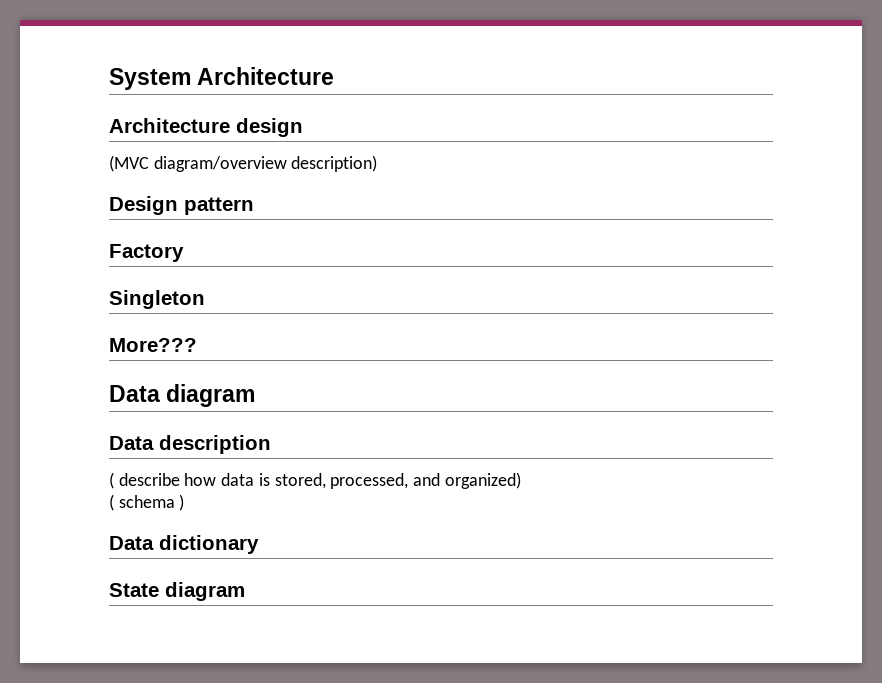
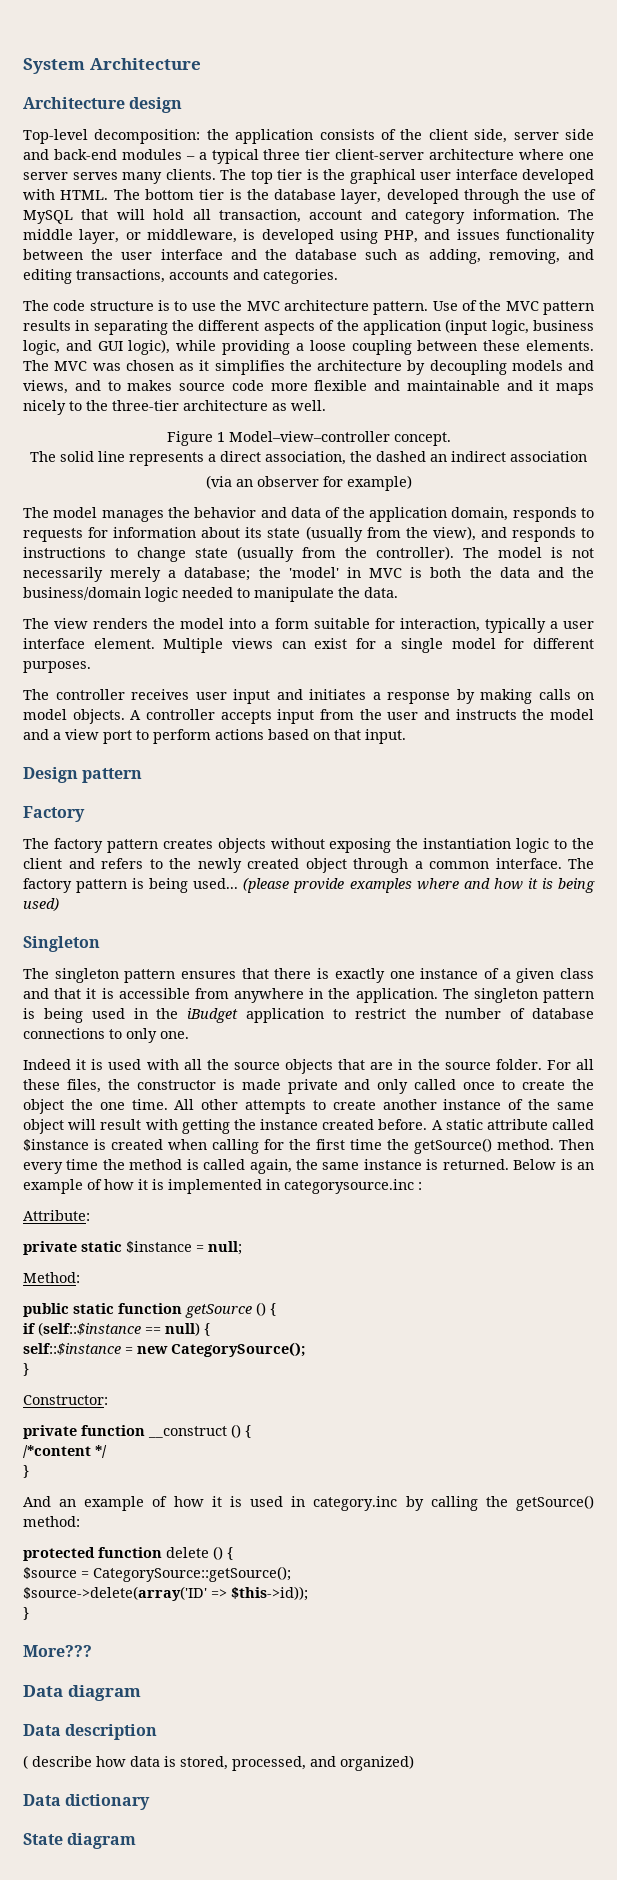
[109,155,378,172] [109,196,254,215] [109,244,184,262] [109,290,205,309] (MVC diagram/overview description) // Design pattern // Factory // Singleton -> [23,129,594,144] [23,149,595,164] [23,169,594,184] [23,189,596,204] [23,209,594,224] [23,229,595,244] [23,249,594,264] [23,269,338,284] [23,300,594,315] [23,319,595,335] [23,339,594,355] [23,360,594,375] [23,380,594,395] [23,400,326,415] [166,431,451,446] [30,451,587,466] [205,475,412,491] [23,507,594,522] [23,526,594,542] [23,546,594,562] [23,567,594,582] [23,587,398,602] [23,618,594,633] [23,638,594,653] [23,661,91,673] [23,689,594,704] [23,709,595,724] [23,729,406,744] [23,767,143,783] [23,806,85,822] [23,838,594,853] [23,858,594,873] [23,877,596,893] [23,898,59,911] [23,936,100,952] [23,968,594,983] [23,988,595,1003] [23,1008,594,1023] [23,1028,189,1043] [23,1059,594,1074] [23,1079,594,1094] [23,1099,594,1114] [23,1119,595,1134] [23,1138,594,1154] [23,1159,595,1174] [23,1179,422,1194] [23,1210,90,1221] [23,1241,242,1255] [23,1272,80,1283] [23,1302,276,1318] [23,1322,210,1336] [23,1342,305,1357] [23,1363,29,1376] [23,1395,108,1405] [23,1424,251,1439] [23,1445,107,1458] [23,1465,29,1478] [23,1495,594,1511] [23,1516,80,1527] [23,1546,233,1561] [23,1566,291,1582] [23,1586,308,1601] [23,1607,29,1620] Top-level decomposition: the application consists of the client side, server side and back-end modules – a typical three tier client-server architecture where one server serves many clients. The top tier is the graphical user interface developed with HTML. The bottom tier is the database layer, developed through the use of MySQL that will hold all transaction, account and category information. The middle layer, or middleware, is developed using PHP, and issues functionality between the user interface and the database such as adding, removing, and editing transactions, accounts and categories. // The code structure is to use the MVC architecture pattern. Use of the MVC pattern results in separating the different aspects of the application (input logic, business logic, and GUI logic), while providing a loose coupling between these elements. The MVC was chosen as it simplifies the architecture by decoupling models and views, and to makes source code more flexible and maintainable and it maps nicely to the three-tier architecture as well. // Figure 1 Model–view–controller concept. // The solid line represents a direct association, the dashed an indirect association // (via an observer for example) // The model manages the behavior and data of the application domain, responds to requests for information about its state (usually from the view), and responds to instructions to change state (usually from the controller). The model is not necessarily merely a database; the 'model' in MVC is both the data and the business/domain logic needed to manipulate the data. // The view renders the model into a form suitable for interaction, typically a user interface element. Multiple views can exist for a single model for different purposes. // The controller receives user input and initiates a response by making calls on model objects. A controller accepts input from the user and instructs the model and a view port to perform actions based on that input. // Design pattern // Factory // The factory pattern creates objects without exposing the instantiation logic to the client and refers to the newly created object through a common interface. The factory pattern is being used... (please provide examples where and how it is being used) // Singleton // The singleton pattern ensures that there is exactly one instance of a given class and that it is accessible from anywhere in the application. The singleton pattern is being used in the iBudget application to restrict the number of database connections to only one. // Indeed it is used with all the source objects that are in the source folder. For all these files, the constructor is made private and only called once to create the object the one time. All other attempts to create another instance of the same object will result with getting the instance created before. A static attribute called $instance is created when calling for the first time the getSource() method. Then every time the method is called again, the same instance is returned. Below is an example of how it is implemented in categorysource.inc : // Attribute: // private static $instance = null; // Method: // public static function getSource () { // if (self::$instance == null) { // self::$instance = new CategorySource(); // } // Constructor: // private function __construct () { // /*content */ // } // And an example of how it is used in category.inc by calling the getSource() method: // protected function delete () { // $source = CategorySource::getSource(); // $source->delete(array('ID' => $this->id)); // }
[109,494,185,511] // ( schema ) -> (414, 1763) none

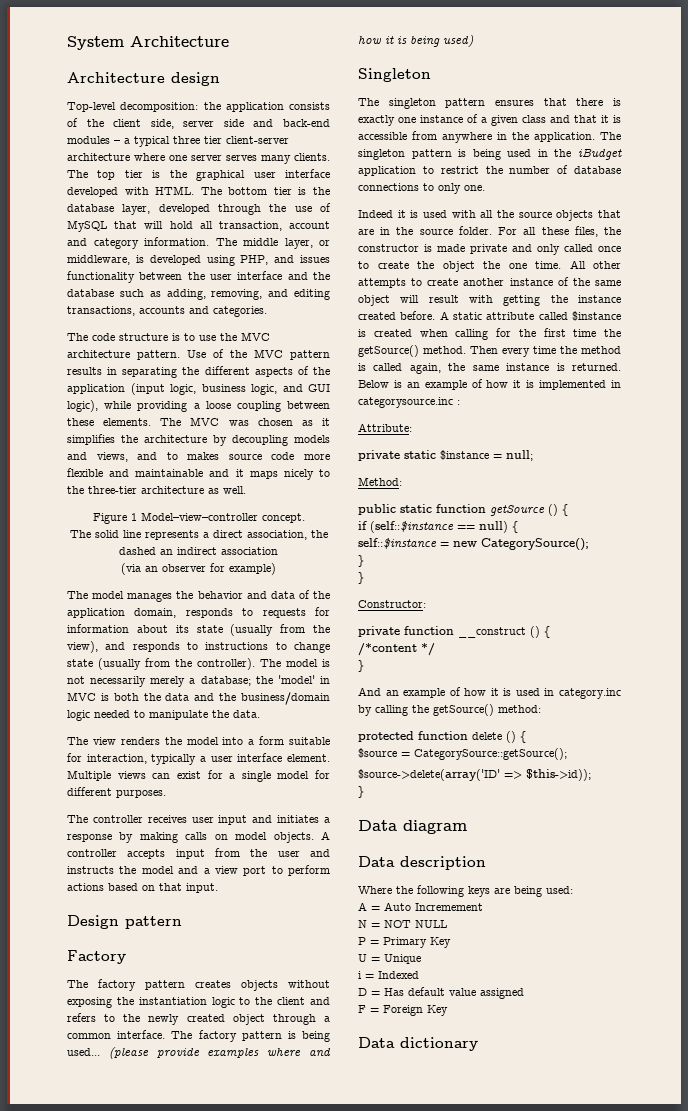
(29, 1369) none -> [358,572,364,584] // }
[23,1645,92,1657] // More??? -> (364, 792) none
[23,1755,414,1771] ( describe how data is stored, processed, and organized) -> [358,885,573,897] [358,902,483,911] [358,920,447,928] [358,937,451,948] [358,954,421,964] [358,971,419,979] [358,987,524,999] [358,1005,448,1016] Where the following keys are being used: // A = Auto Incremement // N = NOT NULL // P = Primary Key // U = Unique // i = Indexed // D = Has default value assigned // F = Foreign Key
[23,1833,137,1849] // State diagram -> (478, 1044) none

